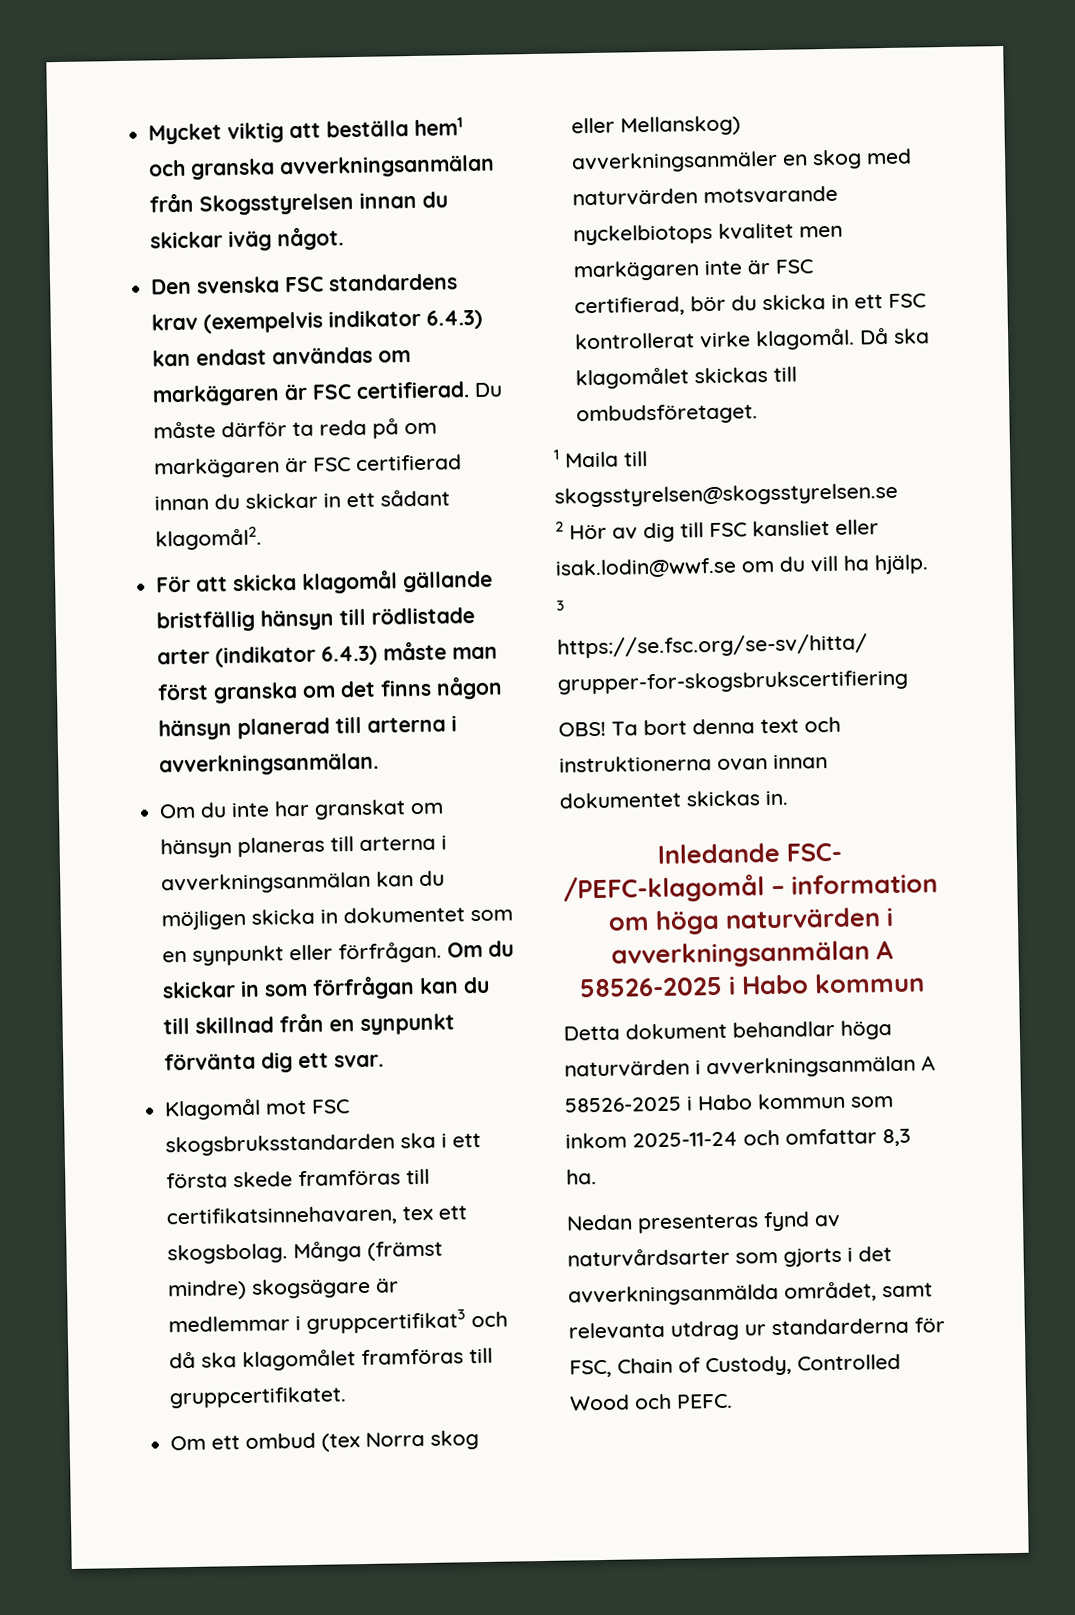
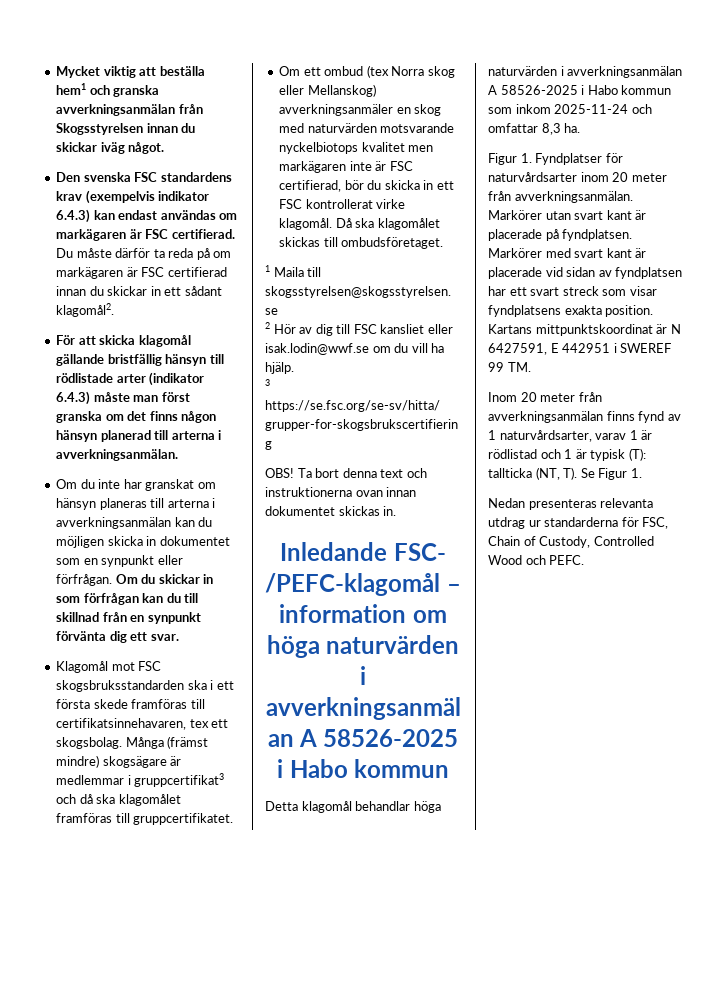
[625,1022,727,1040] dokument -> [301,801,352,813] klagomål
[566,1211,841,1234] [567,1246,892,1268] [568,1281,933,1307] Nedan presenteras fynd av naturvårdsarter som gjorts i det avverkningsanmälda området, samt -> [488,153,623,165] [488,172,667,182] [488,191,633,203] [488,210,647,220] [488,229,633,241] [488,248,647,258] [488,267,683,279] [488,286,657,296] [488,305,654,317] [488,324,681,336] [488,343,672,355] [488,362,531,372] [488,392,602,402] [488,411,681,423] [488,430,653,442] [488,448,646,461] [488,467,642,480] [488,498,597,510] Figur 1. Fyndplatser för naturvårdsarter inom 20 meter från avverkningsanmälan. Markörer utan svart kant är placerade på fyndplatsen. Markörer med svart kant är placerade vid sidan av fyndplatsen har ett svart streck som visar fyndplatsens exakta position. Kartans mittpunktskoordinat är N 6427591, E 442951 i SWEREF 99 TM. // Inom 20 meter från avverkningsanmälan finns fynd av 1 naturvårdsarter, varav 1 är rödlistad och 1 är typisk (T): tallticka (NT, T). Se Figur 1. // Nedan presenteras

